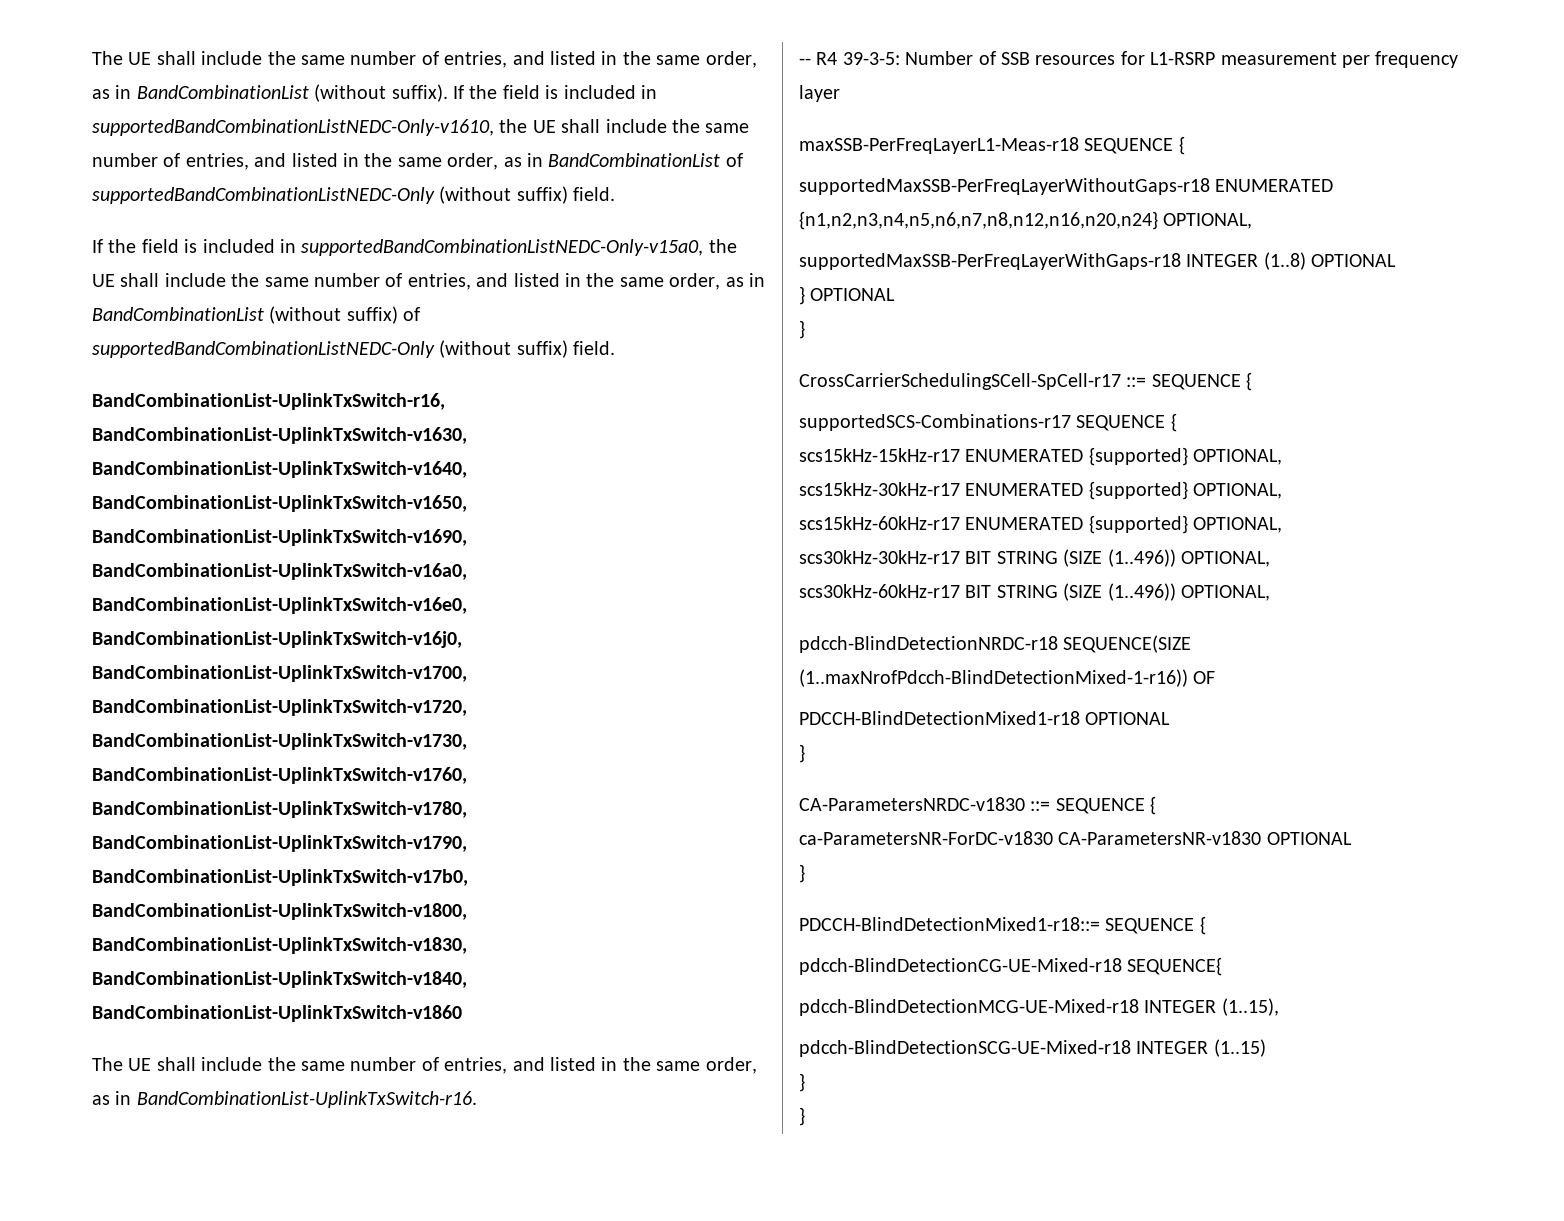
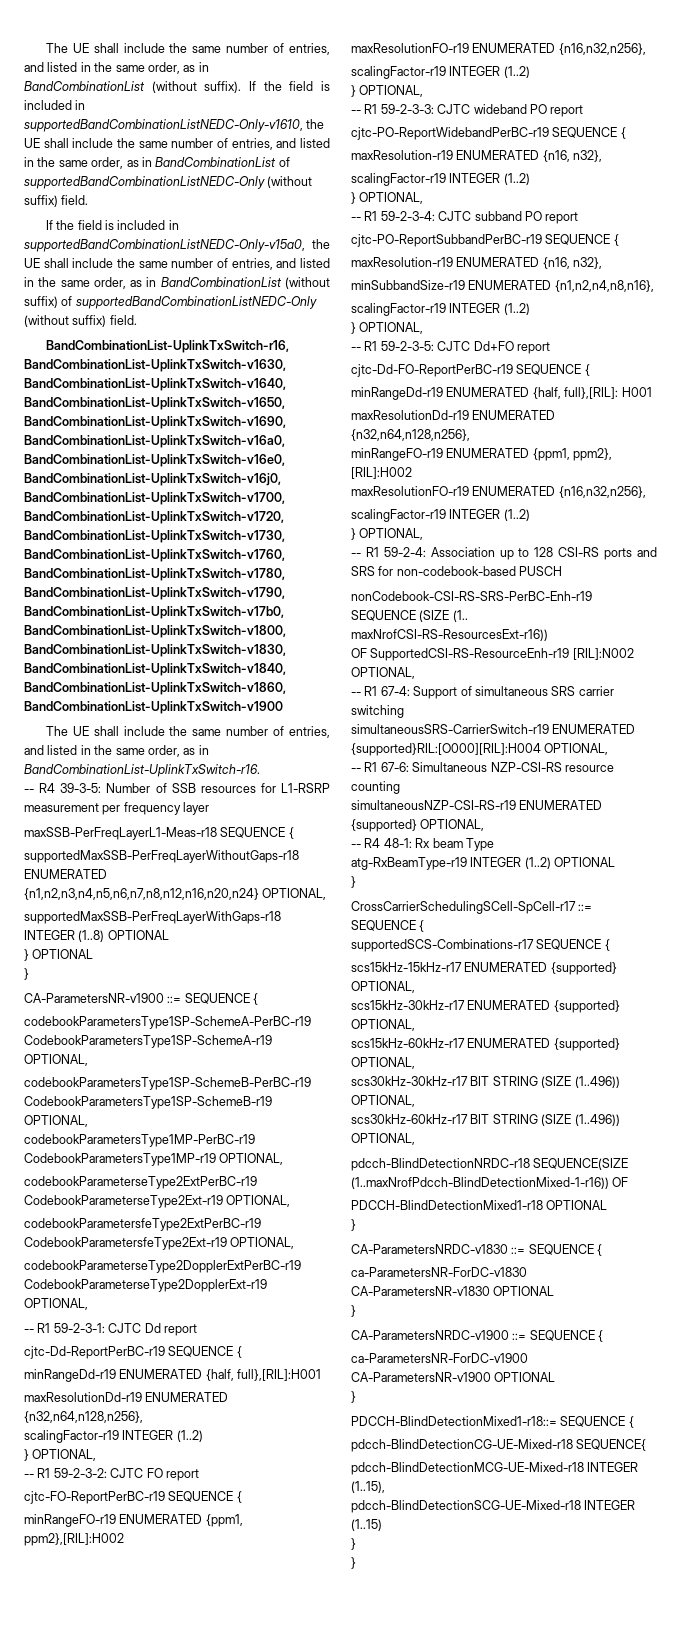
[92,1005,462,1022] BandCombinationList-UplinkTxSwitch-v1860 -> [24,682,286,695] [24,701,283,714] BandCombinationList-UplinkTxSwitch-v1860, BandCombinationList-UplinkTxSwitch-v1900
(805, 329) none -> [24,993,259,1005] [24,1016,311,1029] [24,1035,272,1048] [24,1054,88,1066] [24,1077,311,1090] [24,1096,272,1109] [24,1115,88,1127] [24,1134,255,1147] [24,1153,284,1166] [24,1176,257,1189] [24,1195,291,1208] [24,1218,261,1231] [24,1237,295,1250] [24,1260,301,1273] [24,1279,267,1292] [24,1298,88,1310] [24,1323,197,1336] [24,1346,242,1359] [24,1369,322,1382] [24,1392,229,1402] [24,1411,143,1423] [24,1430,203,1443] [24,1449,97,1461] [24,1468,199,1481] [24,1491,242,1504] [24,1514,243,1527] [24,1533,124,1546] [351,43,646,55] [351,66,530,79] [351,85,424,97] [351,104,584,117] [351,127,626,140] [351,150,603,162] [351,173,530,186] [351,192,424,204] [351,211,579,224] [351,234,619,247] [351,257,603,269] [351,280,654,292] [351,303,530,316] [351,322,424,334] [351,341,550,354] [351,364,590,377] [351,387,652,400] [351,410,556,420] [351,429,470,441] [351,448,613,461] [351,467,412,479] [351,486,646,498] [351,509,530,522] [351,528,424,540] [351,547,657,560] [351,566,563,576] [351,591,592,601] [351,610,468,622] [351,629,548,641] [351,648,634,661] [351,667,415,679] [351,686,614,699] [351,705,404,718] [351,724,636,734] [351,743,609,756] [351,762,614,772] [351,781,400,794] [351,800,603,810] [351,819,485,832] [351,838,494,851] [351,857,616,870] [351,876,356,888] // CA-ParametersNR-v1900 ::= SEQUENCE { // codebookParametersType1SP-SchemeA-PerBC-r19 CodebookParametersType1SP-SchemeA-r19 OPTIONAL, // codebookParametersType1SP-SchemeB-PerBC-r19 CodebookParametersType1SP-SchemeB-r19 OPTIONAL, // codebookParametersType1MP-PerBC-r19 CodebookParametersType1MP-r19 OPTIONAL, // codebookParameterseType2ExtPerBC-r19 CodebookParameterseType2Ext-r19 OPTIONAL, // codebookParametersfeType2ExtPerBC-r19 CodebookParametersfeType2Ext-r19 OPTIONAL, // codebookParameterseType2DopplerExtPerBC-r19 CodebookParameterseType2DopplerExt-r19 OPTIONAL, // -- R1 59-2-3-1: CJTC Dd report // cjtc-Dd-ReportPerBC-r19 SEQUENCE { // minRangeDd-r19 ENUMERATED {half, full},[RIL]:H001 // maxResolutionDd-r19 ENUMERATED {n32,n64,n128,n256}, // scalingFactor-r19 INTEGER (1..2) // } OPTIONAL, // -- R1 59-2-3-2: CJTC FO report // cjtc-FO-ReportPerBC-r19 SEQUENCE { // minRangeFO-r19 ENUMERATED {ppm1, ppm2},[RIL]:H002 // maxResolutionFO-r19 ENUMERATED {n16,n32,n256}, // scalingFactor-r19 INTEGER (1..2) // } OPTIONAL, // -- R1 59-2-3-3: CJTC wideband PO report // cjtc-PO-ReportWidebandPerBC-r19 SEQUENCE { // maxResolution-r19 ENUMERATED {n16, n32}, // scalingFactor-r19 INTEGER (1..2) // } OPTIONAL, // -- R1 59-2-3-4: CJTC subband PO report // cjtc-PO-ReportSubbandPerBC-r19 SEQUENCE { // maxResolution-r19 ENUMERATED {n16, n32}, // minSubbandSize-r19 ENUMERATED {n1,n2,n4,n8,n16}, // scalingFactor-r19 INTEGER (1..2) // } OPTIONAL, // -- R1 59-2-3-5: CJTC Dd+FO report // cjtc-Dd-FO-ReportPerBC-r19 SEQUENCE { // minRangeDd-r19 ENUMERATED {half, full},[RIL]: H001 // maxResolutionDd-r19 ENUMERATED {n32,n64,n128,n256}, // minRangeFO-r19 ENUMERATED {ppm1, ppm2}, [RIL]:H002 // maxResolutionFO-r19 ENUMERATED {n16,n32,n256}, // scalingFactor-r19 INTEGER (1..2) // } OPTIONAL, // -- R1 59-2-4: Association up to 128 CSI-RS ports and SRS for non-codebook-based PUSCH // nonCodebook-CSI-RS-SRS-PerBC-Enh-r19 SEQUENCE (SIZE (1.. maxNrofCSI-RS-ResourcesExt-r16)) // OF SupportedCSI-RS-ResourceEnh-r19 [RIL]:N002 OPTIONAL, // -- R1 67-4: Support of simultaneous SRS carrier switching // simultaneousSRS-CarrierSwitch-r19 ENUMERATED {supported}RIL:[O000][RIL]:H004 OPTIONAL, // -- R1 67-6: Simultaneous NZP-CSI-RS resource counting // simultaneousNZP-CSI-RS-r19 ENUMERATED {supported} OPTIONAL, // -- R4 48-1: Rx beam Type // atg-RxBeamType-r19 INTEGER (1..2) OPTIONAL // }
(805, 873) none -> [351,1330,604,1342] [351,1353,528,1363] [351,1372,556,1382] [351,1391,356,1403] // CA-ParametersNRDC-v1900 ::= SEQUENCE { // ca-ParametersNR-ForDC-v1900 CA-ParametersNR-v1900 OPTIONAL // }

